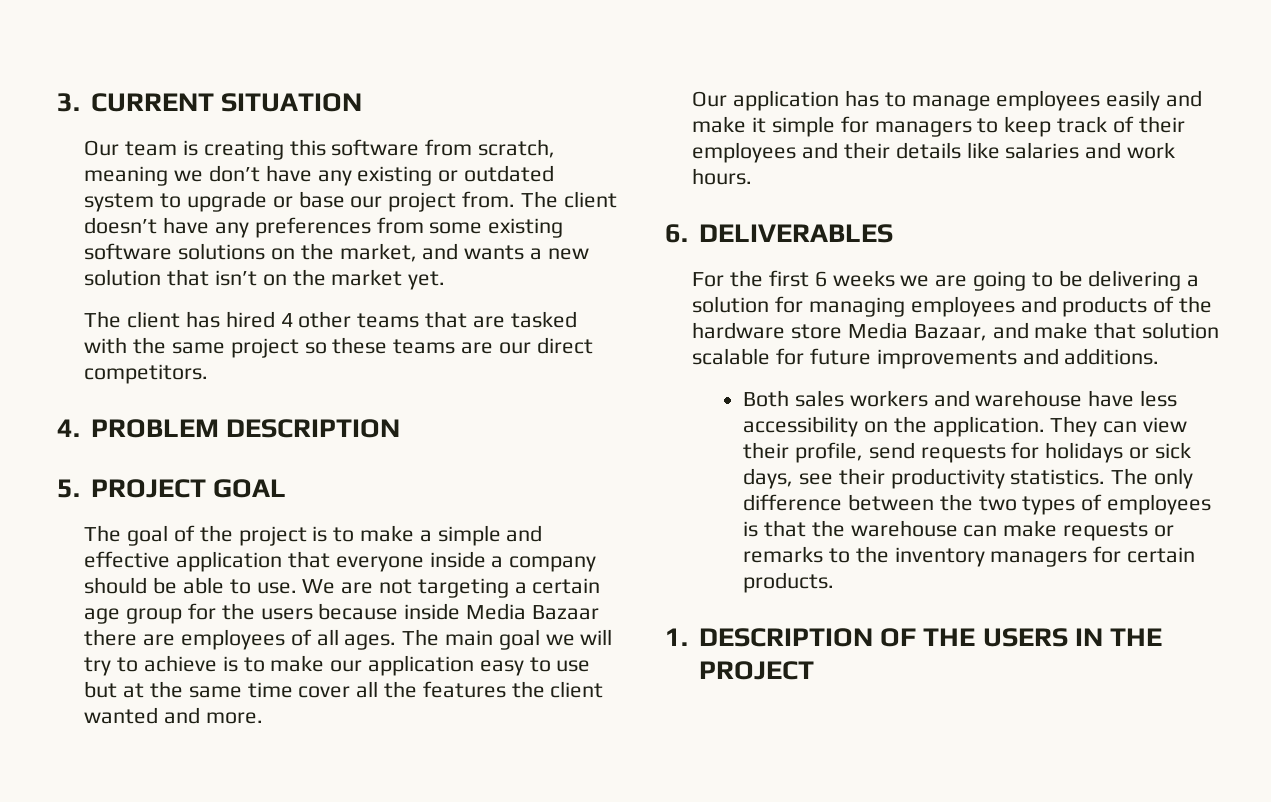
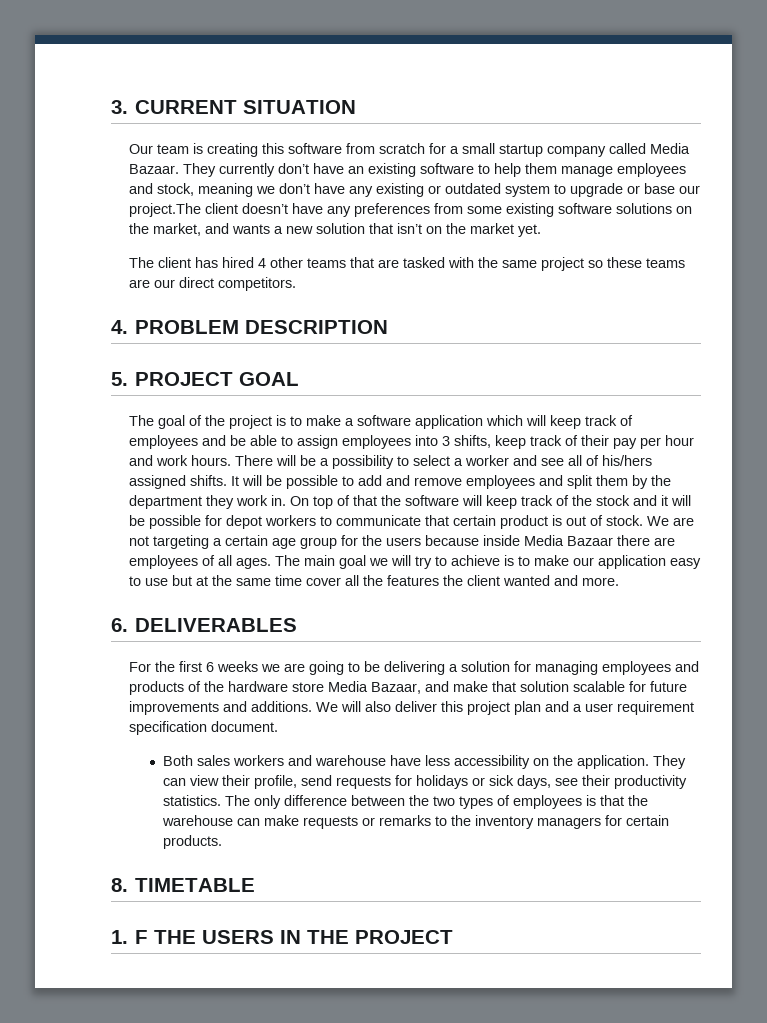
[477,139,555,158] scratch, -> [378,143,690,157] [128,163,686,177] [128,183,194,196] scratch for a small startup company called Media Bazaar. They currently don’t have an existing software to help them manage employees and stock,
[388,191,558,212] project from. The -> [128,203,201,217] project.The
[437,525,543,546] [84,551,597,572] [84,577,297,594] simple and effective application that everyone inside a company should be able to use. -> [356,415,633,429] [128,435,694,449] [128,455,652,469] [128,475,671,489] [128,495,691,509] [128,515,643,529] software application which will keep track of employees and be able to assign employees into 3 shifts, keep track of their pay per hour and work hours. There will be a possibility to select a worker and see all of his/hers assigned shifts. It will be possible to add and remove employees and split them by the department they work in. On top of that the software will keep track of the stock and it will be possible for depot workers to communicate that certain product is out of stock.
[692,90,1202,111] [692,116,1185,137] [692,142,1175,163] [692,168,753,185] // Our application has to manage employees easily and make it simple for managers to keep track of their employees and their details like salaries and work hours. -> (619, 581) none
(1160, 356) none -> [315,701,694,715] [128,721,278,735] We will also deliver this project plan and a user requirement specification document.
[665,628,917,647] 1. DESCRIPTION OF -> [111,878,256,892] [111,930,149,944] 8. TIMETABLE // 1. F

